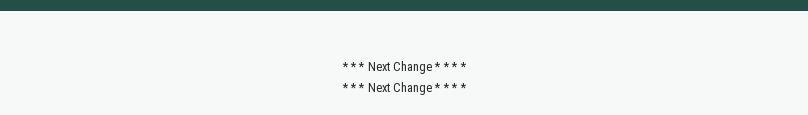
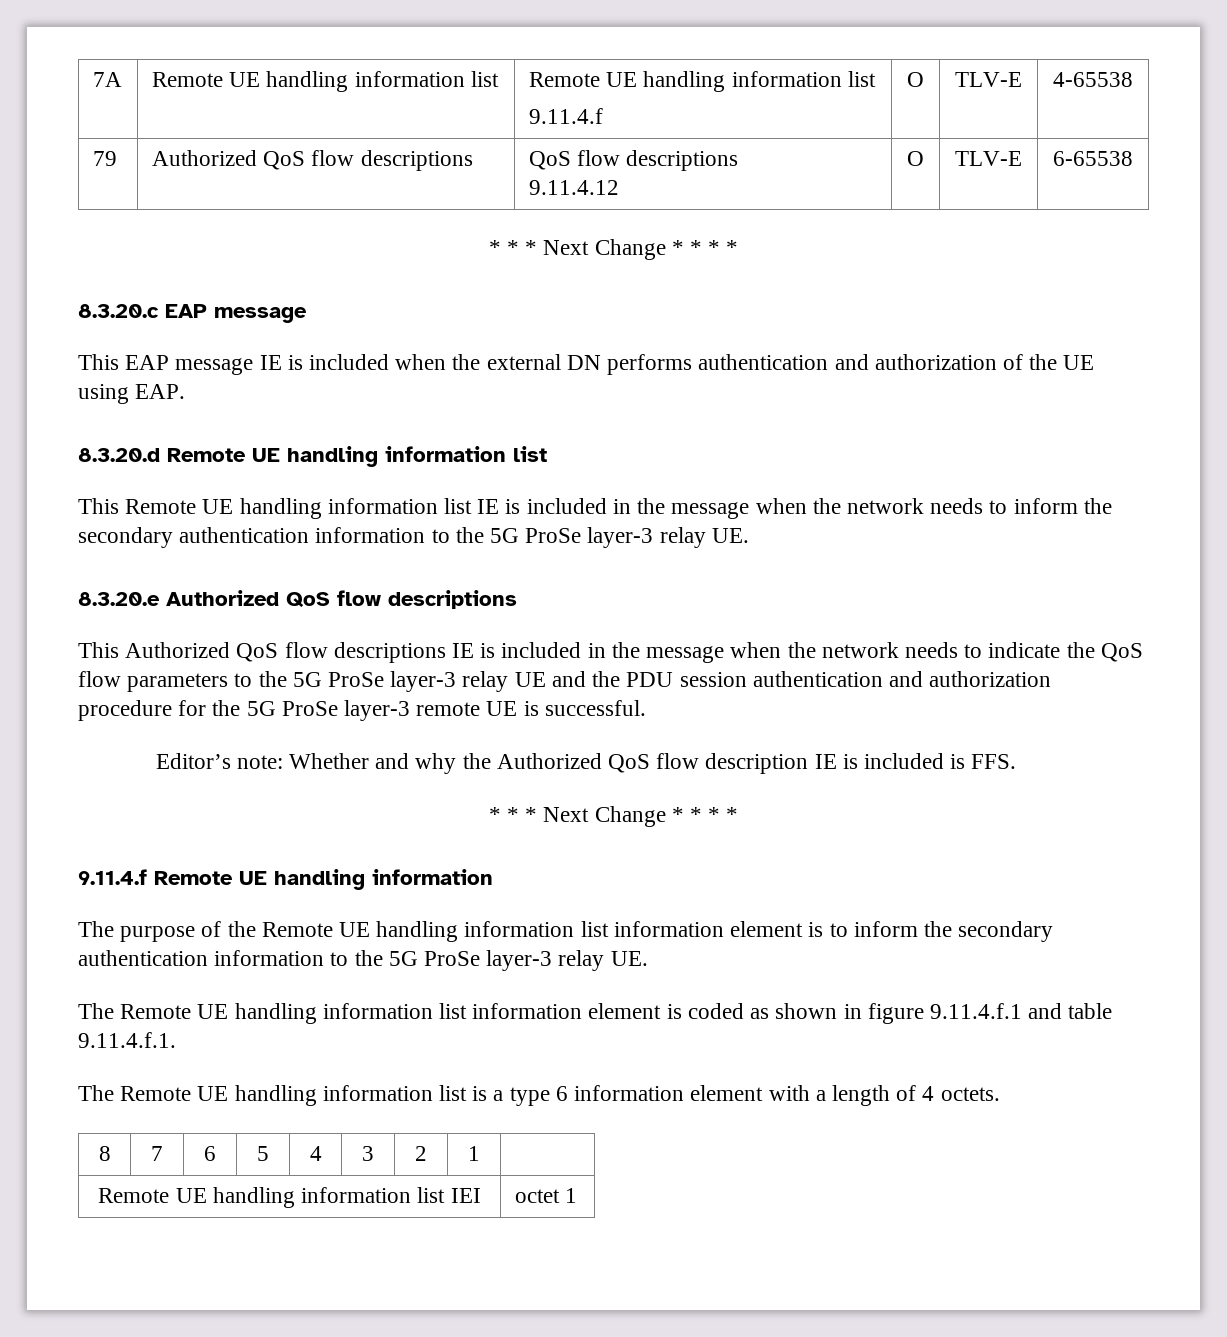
[341,61,467,74] [341,82,467,95] * * * Next Change * * * * // * * * Next Change * * * * -> [92,72,122,87] [151,71,499,92] [528,71,876,92] [528,108,603,124] [907,72,924,87] [955,72,1022,87] [1053,72,1133,87] [92,151,117,166] [151,150,473,171] [528,150,739,171] [528,180,619,195] [907,151,924,166] [955,151,1022,166] [1053,151,1133,166] [488,239,739,260] [78,304,307,323] [78,354,1095,375] [78,384,186,404] [78,446,547,467] [78,498,1112,519] [78,527,749,548] [78,590,517,609] [78,642,1143,663] [78,671,1052,692] [78,700,646,721] [155,753,1017,774] [488,806,739,827] [78,869,493,890] [78,921,1054,942] [78,950,648,971] [78,1003,1113,1024] [78,1032,176,1048] [78,1085,1000,1106] [98,1146,111,1161] [151,1146,163,1161] [204,1146,216,1161] [257,1146,269,1161] [309,1146,322,1161] [362,1146,374,1161] [415,1146,427,1161] [468,1146,480,1161] [98,1187,481,1208] [514,1188,578,1203] 7A | Remote UE handling information list | Remote UE handling information list // 9.11.4.f | O | TLV-E | 4-65538 // 79 | Authorized QoS flow descriptions | QoS flow descriptions // 9.11.4.12 | O | TLV-E | 6-65538 // * * * Next Change * * * * // 8.3.20.c EAP message // This EAP message IE is included when the external DN performs authentication and authorization of the UE using EAP. // 8.3.20.d Remote UE handling information list // This Remote UE handling information list IE is included in the message when the network needs to inform the secondary authentication information to the 5G ProSe layer-3 relay UE. // 8.3.20.e Authorized QoS flow descriptions // This Authorized QoS flow descriptions IE is included in the message when the network needs to indicate the QoS flow parameters to the 5G ProSe layer-3 relay UE and the PDU session authentication and authorization procedure for the 5G ProSe layer-3 remote UE is successful. // Editor’s note: Whether and why the Authorized QoS flow description IE is included is FFS. // * * * Next Change * * * * // 9.11.4.f Remote UE handling information // The purpose of the Remote UE handling information list information element is to inform the secondary authentication information to the 5G ProSe layer-3 relay UE. // The Remote UE handling information list information element is coded as shown in figure 9.11.4.f.1 and table 9.11.4.f.1. // The Remote UE handling information list is a type 6 information element with a length of 4 octets. // 8 | 7 | 6 | 5 | 4 | 3 | 2 | 1 | // Remote UE handling information list IEI | octet 1

